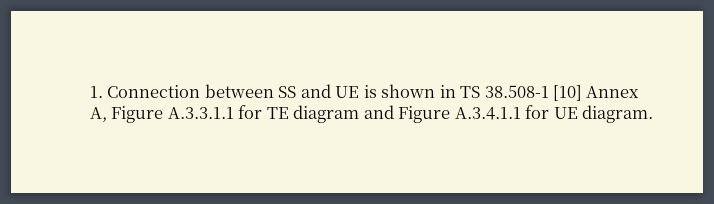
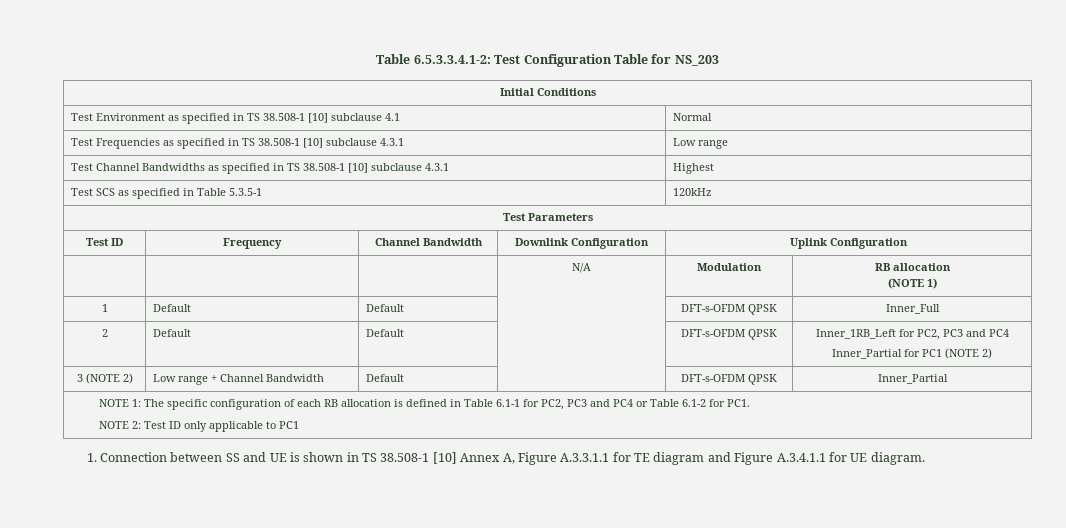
(90, 92) none -> [376,54,719,67] [499,88,596,96] [70,113,400,124] [672,113,712,121] [70,138,404,149] [672,138,728,149] [70,163,449,174] [672,163,714,174] [70,188,262,199] [672,188,712,196] [502,213,593,221] [86,238,123,246] [223,238,282,249] [374,238,483,246] [515,238,649,249] [790,238,909,249] [572,263,591,273] [697,263,762,271] [874,263,951,271] [887,278,937,289] [101,304,108,312] [152,304,191,312] [365,304,404,312] [681,304,777,315] [885,304,940,314] [101,329,108,337] [152,329,191,337] [365,329,404,337] [681,329,777,340] [815,329,1009,340] [832,348,993,359] [76,373,133,384] [152,374,324,385] [365,374,404,382] [681,374,777,385] [877,374,948,384] [99,399,751,410] [99,421,300,432] Table 6.5.3.3.4.1-2: Test Configuration Table for NS_203 // Initial Conditions // Test Environment as specified in TS 38.508-1 [10] subclause 4.1 | Normal // Test Frequencies as specified in TS 38.508-1 [10] subclause 4.3.1 | Low range // Test Channel Bandwidths as specified in TS 38.508-1 [10] subclause 4.3.1 | Highest // Test SCS as specified in Table 5.3.5-1 | 120kHz // Test Parameters // Test ID | Frequency | Channel Bandwidth | Downlink Configuration | Uplink Configuration // | | | N/A | Modulation | RB allocation // (NOTE 1) // 1 | Default | Default | | DFT-s-OFDM QPSK | Inner_Full // 2 | Default | Default | | DFT-s-OFDM QPSK | Inner_1RB_Left for PC2, PC3 and PC4 // Inner_Partial for PC1 (NOTE 2) // 3 (NOTE 2) | Low range + Channel Bandwidth | Default | | DFT-s-OFDM QPSK | Inner_Partial // NOTE 1: The specific configuration of each RB allocation is defined in Table 6.1-1 for PC2, PC3 and PC4 or Table 6.1-2 for PC1. // NOTE 2: Test ID only applicable to PC1 //

